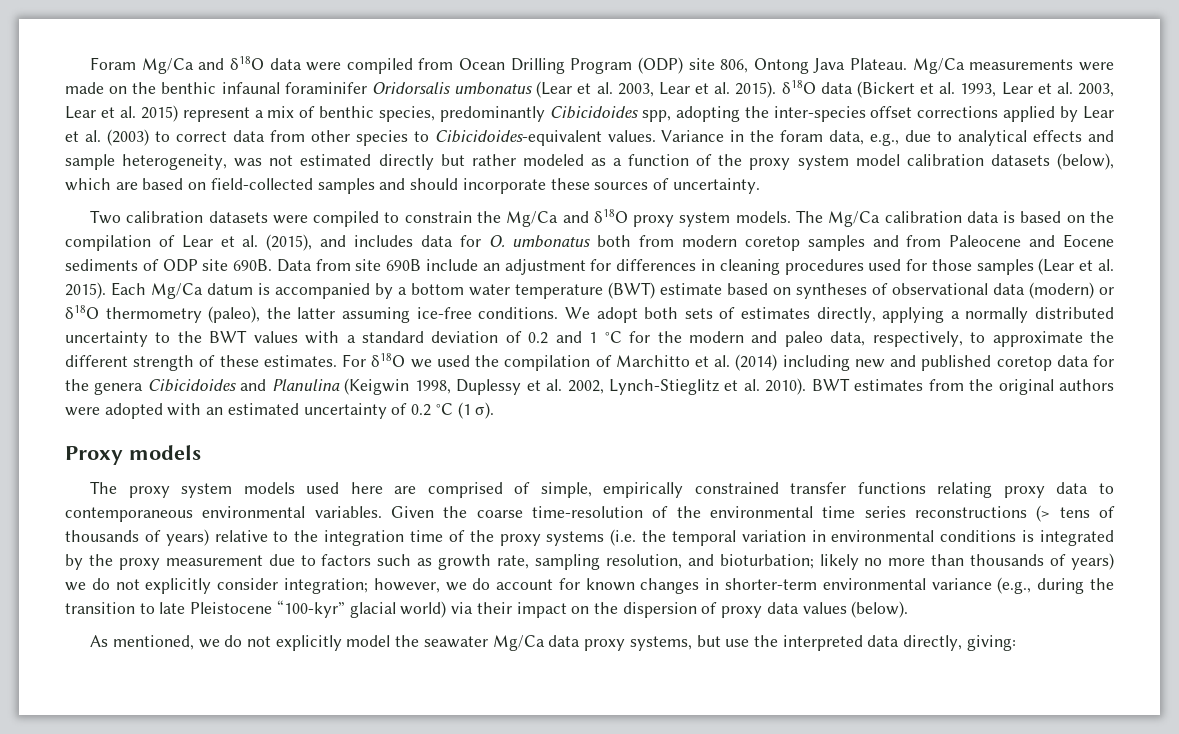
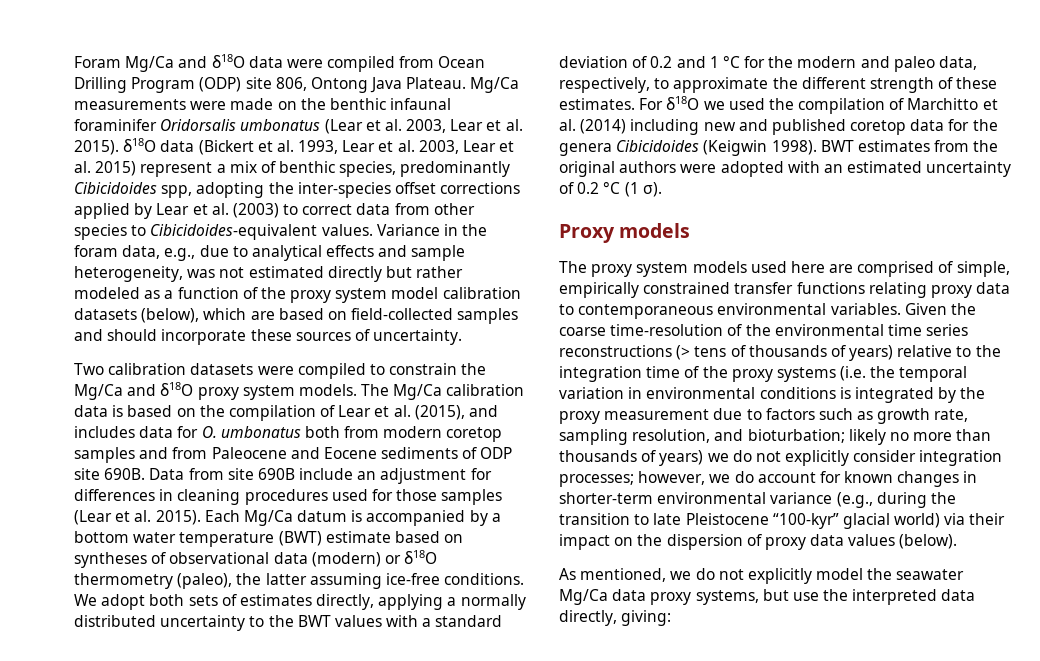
[240,378,807,395] and Planulina (Keigwin 1998, Duplessy et al. 2002, Lynch-Stieglitz et al. 2010). -> [703,140,817,156] (Keigwin 1998).
[283,578,368,594] integration; -> [919,450,1003,466] [559,474,634,487] integration processes;

